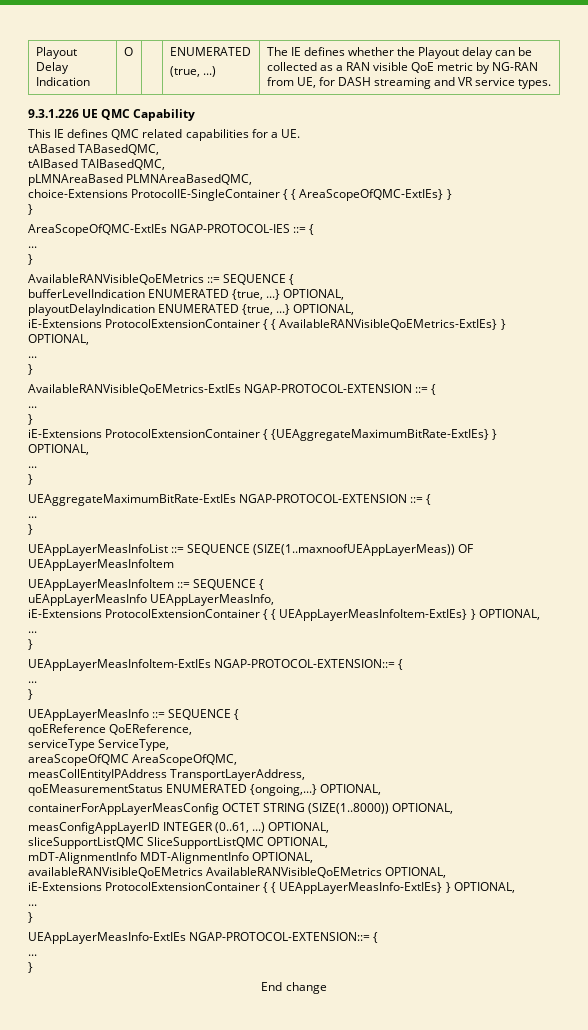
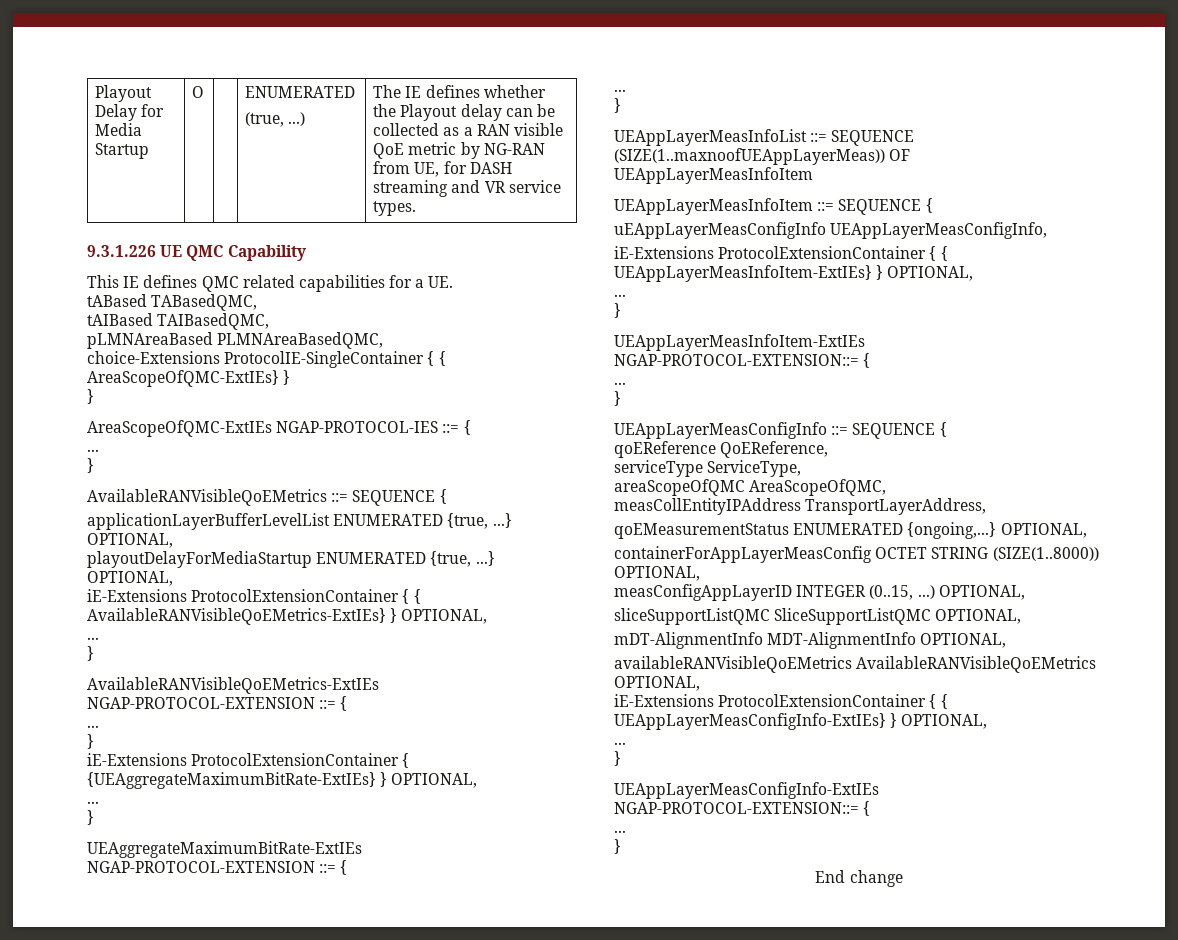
[35,77,90,86] Indication -> [141,104,165,117] [95,123,143,136] [95,143,150,159] for Media Startup
[28,289,345,300] [28,304,155,316] bufferLevelIndication ENUMERATED {true, ...} OPTIONAL, // playoutDelayIndication -> [87,513,512,530] [87,533,173,548] [87,551,312,568] applicationLayerBufferLevelList ENUMERATED {true, ...} OPTIONAL, // playoutDelayForMediaStartup
[28,594,275,606] uEAppLayerMeasInfo UEAppLayerMeasInfo, -> [614,222,1048,239] uEAppLayerMeasConfigInfo UEAppLayerMeasConfigInfo,
[28,709,149,721] UEAppLayerMeasInfo -> [614,422,827,439] UEAppLayerMeasConfigInfo
[215,822,250,833] (0..61, -> [869,585,914,600] (0..15,
[279,882,515,894] [28,904,37,906] [28,912,33,923] [28,932,186,944] UEAppLayerMeasInfo-ExtIEs} } OPTIONAL, // ... // } // UEAppLayerMeasInfo-ExtIEs -> [614,713,988,730] [614,742,626,745] [614,751,621,766] [614,782,879,799] UEAppLayerMeasConfigInfo-ExtIEs} } OPTIONAL, // ... // } // UEAppLayerMeasConfigInfo-ExtIEs

